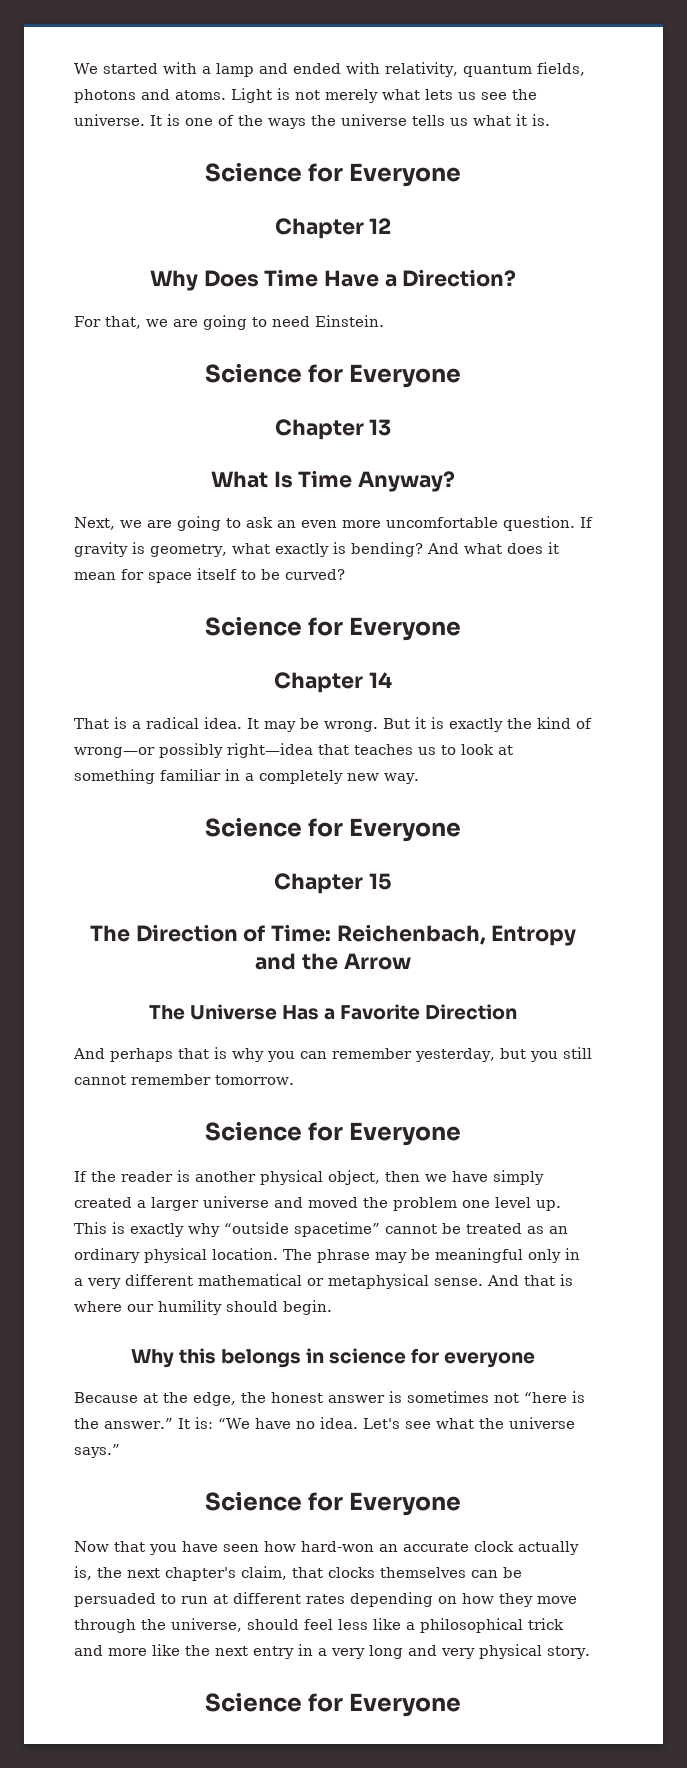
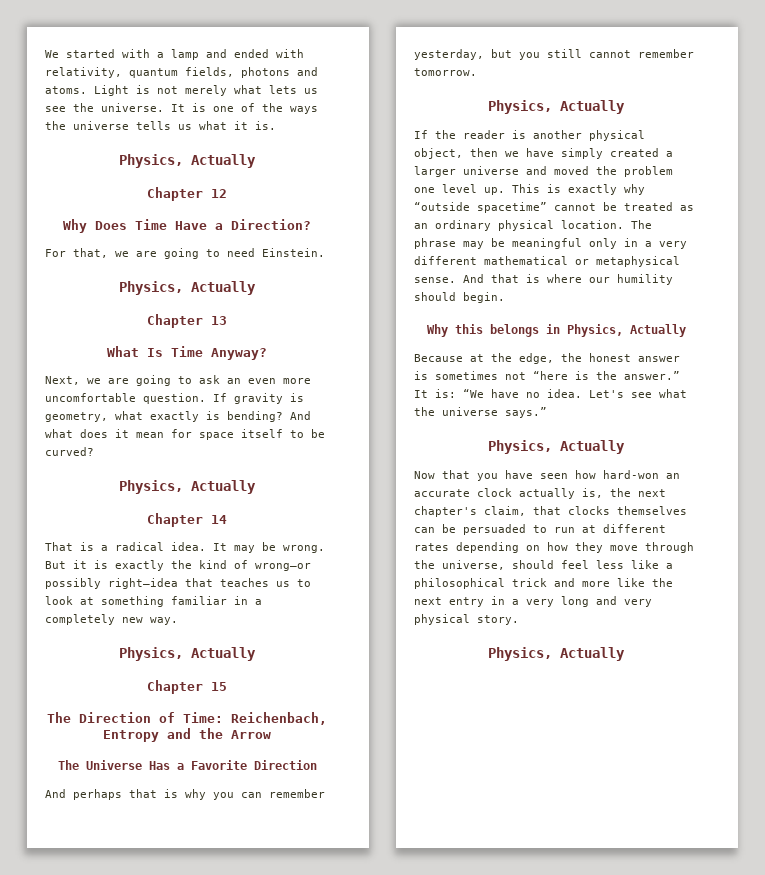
[204,162,462,187] Science for Everyone -> [119,154,256,168] Physics, Actually
[204,363,462,388] Science for Everyone -> [119,281,256,295] Physics, Actually
[204,616,462,641] Science for Everyone -> [119,480,256,494] Physics, Actually
[204,817,462,842] Science for Everyone -> [119,647,256,661] Physics, Actually
[204,1121,462,1146] Science for Everyone -> [488,100,625,114] Physics, Actually
[329,1348,536,1368] science for everyone -> [566,324,686,337] Physics, Actually
[204,1491,462,1516] Science for Everyone -> [488,440,625,454] Physics, Actually
[204,1692,462,1717] Science for Everyone -> [488,647,625,661] Physics, Actually

